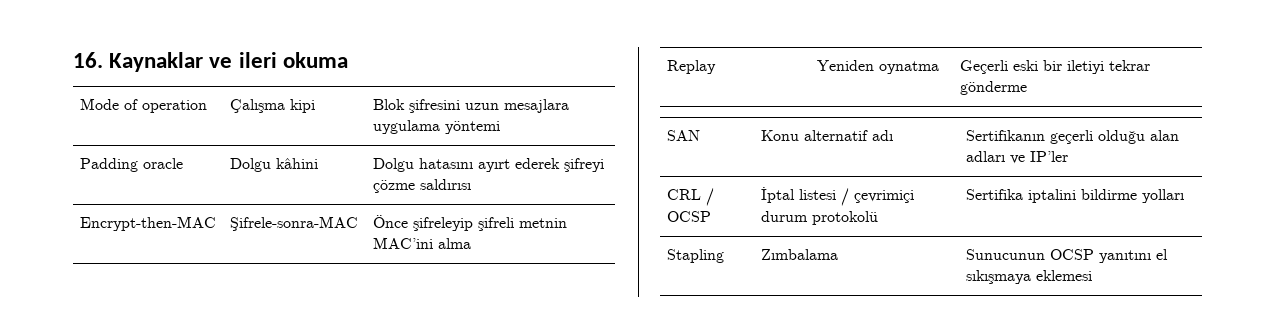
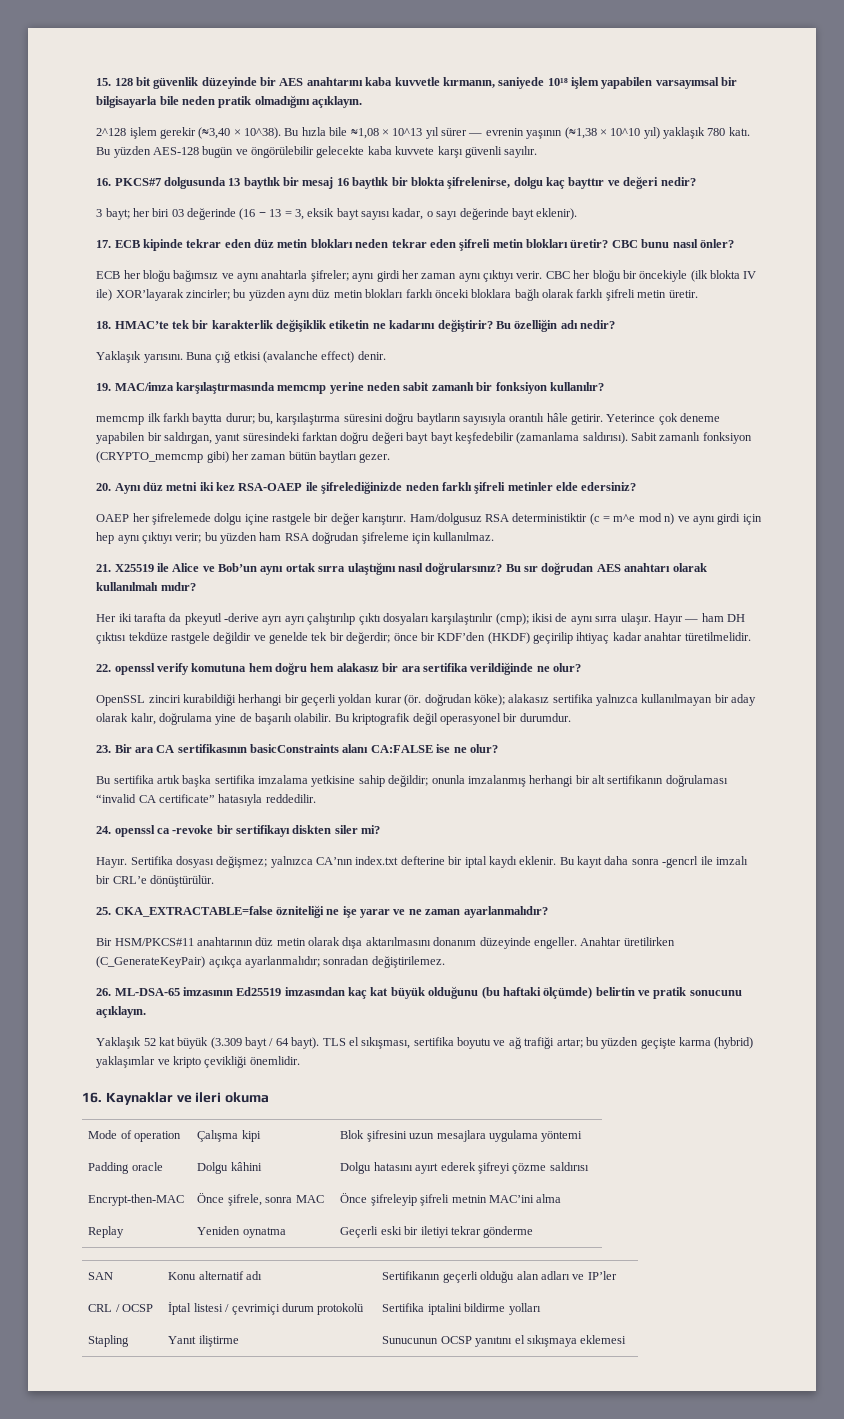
(73, 60) none -> [96,77,738,89] [96,95,363,108] [96,127,750,139] [96,146,538,158] [96,176,696,189] [96,208,578,220] [96,239,734,251] [96,270,757,282] [96,289,698,301] [96,319,616,332] [96,351,386,363] [96,382,604,394] [96,413,721,425] [96,432,752,444] [96,451,391,463] [96,481,637,494] [96,513,762,525] [96,532,495,544] [96,562,707,575] [96,582,196,591] [96,613,746,625] [96,632,751,644] [96,662,582,675] [96,694,757,706] [96,713,571,725] [96,744,498,753] [96,775,728,787] [96,794,316,806] [96,825,381,837] [96,856,748,868] [96,875,214,887] [96,905,548,918] [96,937,675,949] [96,956,445,968] [96,986,742,999] [96,1006,147,1018] [96,1037,754,1049] [96,1056,300,1068] 15. 128 bit güvenlik düzeyinde bir AES anahtarını kaba kuvvetle kırmanın, saniyede 10¹⁸ işlem yapabilen varsayımsal bir bilgisayarla bile neden pratik olmadığını açıklayın. // 2^128 işlem gerekir (≈3,40 × 10^38). Bu hızla bile ≈1,08 × 10^13 yıl sürer — evrenin yaşının (≈1,38 × 10^10 yıl) yaklaşık 780 katı. Bu yüzden AES-128 bugün ve öngörülebilir gelecekte kaba kuvvete karşı güvenli sayılır. // 16. PKCS#7 dolgusunda 13 baytlık bir mesaj 16 baytlık bir blokta şifrelenirse, dolgu kaç bayttır ve değeri nedir? // 3 bayt; her biri 03 değerinde (16 − 13 = 3, eksik bayt sayısı kadar, o sayı değerinde bayt eklenir). // 17. ECB kipinde tekrar eden düz metin blokları neden tekrar eden şifreli metin blokları üretir? CBC bunu nasıl önler? // ECB her bloğu bağımsız ve aynı anahtarla şifreler; aynı girdi her zaman aynı çıktıyı verir. CBC her bloğu bir öncekiyle (ilk blokta IV ile) XOR’layarak zincirler; bu yüzden aynı düz metin blokları farklı önceki bloklara bağlı olarak farklı şifreli metin üretir. // 18. HMAC’te tek bir karakterlik değişiklik etiketin ne kadarını değiştirir? Bu özelliğin adı nedir? // Yaklaşık yarısını. Buna çığ etkisi (avalanche effect) denir. // 19. MAC/imza karşılaştırmasında memcmp yerine neden sabit zamanlı bir fonksiyon kullanılır? // memcmp ilk farklı baytta durur; bu, karşılaştırma süresini doğru baytların sayısıyla orantılı hâle getirir. Yeterince çok deneme yapabilen bir saldırgan, yanıt süresindeki farktan doğru değeri bayt bayt keşfedebilir (zamanlama saldırısı). Sabit zamanlı fonksiyon (CRYPTO_memcmp gibi) her zaman bütün baytları gezer. // 20. Aynı düz metni iki kez RSA-OAEP ile şifrelediğinizde neden farklı şifreli metinler elde edersiniz? // OAEP her şifrelemede dolgu içine rastgele bir değer karıştırır. Ham/dolgusuz RSA deterministiktir (c = m^e mod n) ve aynı girdi için hep aynı çıktıyı verir; bu yüzden ham RSA doğrudan şifreleme için kullanılmaz. // 21. X25519 ile Alice ve Bob’un aynı ortak sırra ulaştığını nasıl doğrularsınız? Bu sır doğrudan AES anahtarı olarak kullanılmalı mıdır? // Her iki tarafta da pkeyutl -derive ayrı ayrı çalıştırılıp çıktı dosyaları karşılaştırılır (cmp); ikisi de aynı sırra ulaşır. Hayır — ham DH çıktısı tekdüze rastgele değildir ve genelde tek bir değerdir; önce bir KDF’den (HKDF) geçirilip ihtiyaç kadar anahtar türetilmelidir. // 22. openssl verify komutuna hem doğru hem alakasız bir ara sertifika verildiğinde ne olur? // OpenSSL zinciri kurabildiği herhangi bir geçerli yoldan kurar (ör. doğrudan köke); alakasız sertifika yalnızca kullanılmayan bir aday olarak kalır, doğrulama yine de başarılı olabilir. Bu kriptografik değil operasyonel bir durumdur. // 23. Bir ara CA sertifikasının basicConstraints alanı CA:FALSE ise ne olur? // Bu sertifika artık başka sertifika imzalama yetkisine sahip değildir; onunla imzalanmış herhangi bir alt sertifikanın doğrulaması “invalid CA certificate” hatasıyla reddedilir. // 24. openssl ca -revoke bir sertifikayı diskten siler mi? // Hayır. Sertifika dosyası değişmez; yalnızca CA’nın index.txt defterine bir iptal kaydı eklenir. Bu kayıt daha sonra -gencrl ile imzalı bir CRL’e dönüştürülür. // 25. CKA_EXTRACTABLE=false özniteliği ne işe yarar ve ne zaman ayarlanmalıdır? // Bir HSM/PKCS#11 anahtarının düz metin olarak dışa aktarılmasını donanım düzeyinde engeller. Anahtar üretilirken (C_GenerateKeyPair) açıkça ayarlanmalıdır; sonradan değiştirilemez. // 26. ML-DSA-65 imzasının Ed25519 imzasından kaç kat büyük olduğunu (bu haftaki ölçümde) belirtin ve pratik sonucunu açıklayın. // Yaklaşık 52 kat büyük (3.309 bayt / 64 bayt). TLS el sıkışması, sertifika boyutu ve ağ trafiği artar; bu yüzden geçişte karma (hybrid) yaklaşımlar ve kripto çevikliği önemlidir. //
[229,216,358,231] Şifrele-sonra-MAC -> [197,1193,324,1206] Önce şifrele, sonra MAC
[760,249,838,260] Zımbalama -> [168,1335,239,1347] Yanıt iliştirme

